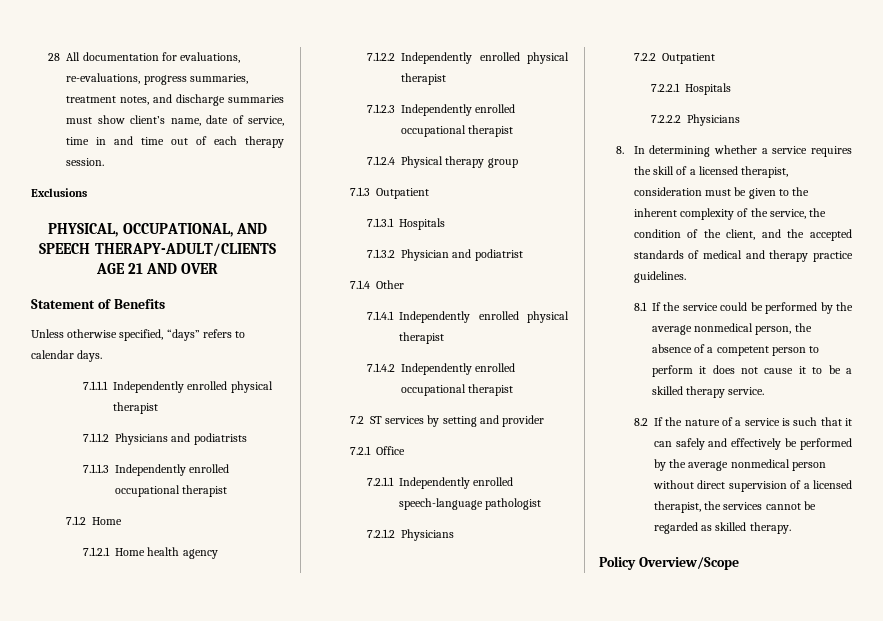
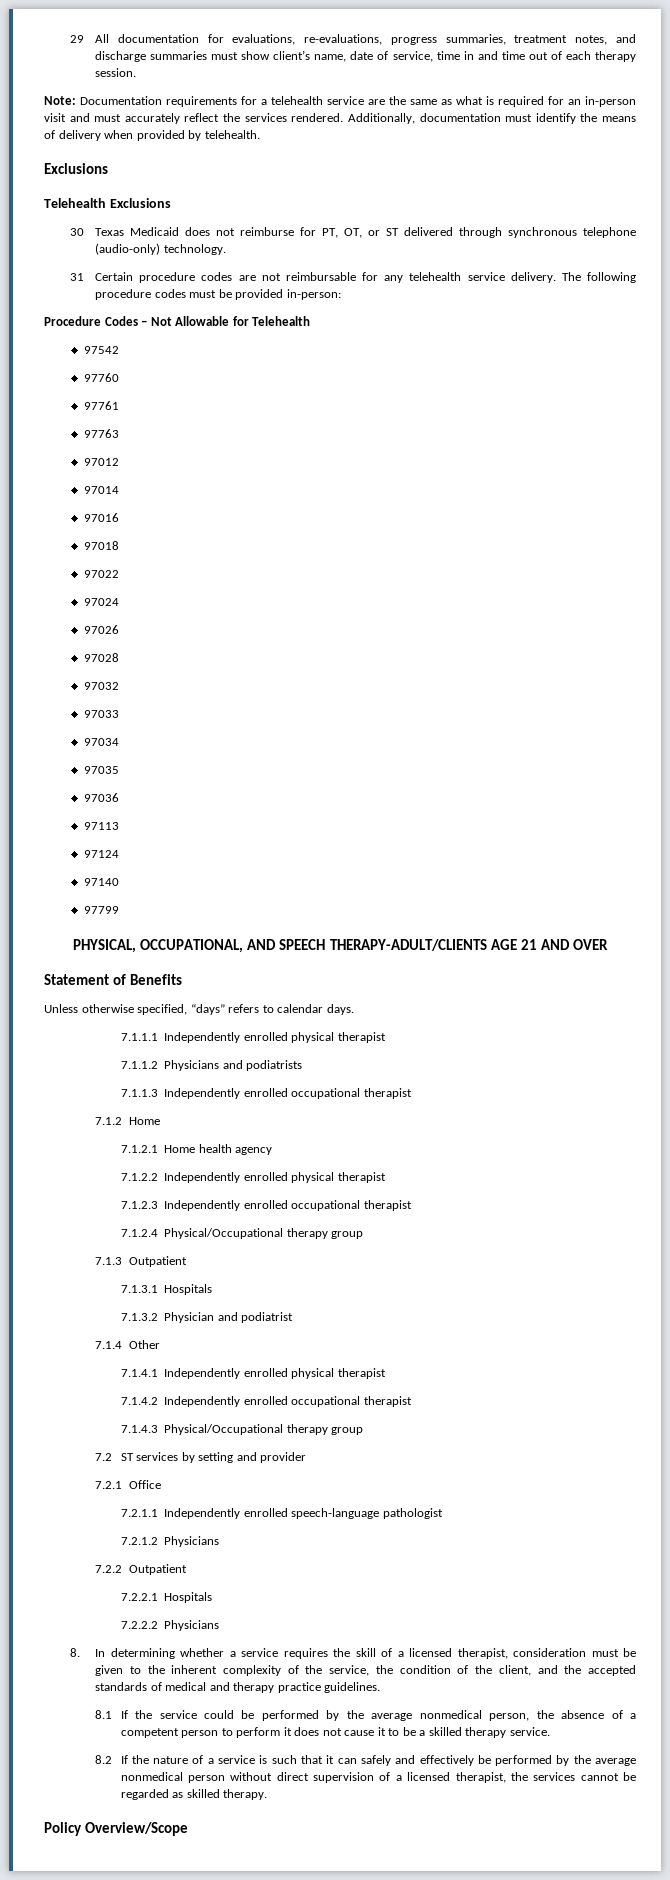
[48,53,61,61] 28 -> [69,35,84,43] 29
[31,188,87,197] Exclusions -> [44,96,636,107] [44,113,637,124] [44,130,260,141] [44,163,108,174] [44,198,171,208] [69,227,637,238] [95,243,226,255] [69,272,636,283] [95,289,341,300] [44,316,311,326] [83,346,119,354] [83,373,119,382] [83,401,119,410] [83,429,119,438] [83,458,119,466] [83,486,119,494] [83,513,119,522] [83,541,119,550] [83,570,119,578] [83,598,119,606] [83,625,119,634] [83,653,119,662] [83,682,119,690] [83,710,119,718] [83,738,119,746] [83,766,119,774] [83,793,119,802] [83,822,119,830] [83,850,119,858] [83,878,119,886] [83,906,119,914] Note: Documentation requirements for a telehealth service are the same as what is required for an in-person visit and must accurately reflect the services rendered. Additionally, documentation must identify the means of delivery when provided by telehealth. // Exclusions // Telehealth Exclusions // 30 Texas Medicaid does not reimburse for PT, OT, or ST delivered through synchronous telephone (audio-only) technology. // 31 Certain procedure codes are not reimbursable for any telehealth service delivery. The following procedure codes must be provided in-person: // Procedure Codes – Not Allowable for Telehealth // 97542 // 97760 // 97761 // 97763 // 97012 // 97014 // 97016 // 97018 // 97022 // 97024 // 97026 // 97028 // 97032 // 97033 // 97034 // 97035 // 97036 // 97113 // 97124 // 97140 // 97799
[401,156,444,168] Physical -> [164,1228,284,1239] Physical/Occupational
(514, 390) none -> [120,1424,364,1435] // 7.1.4.3 Physical/Occupational therapy group

